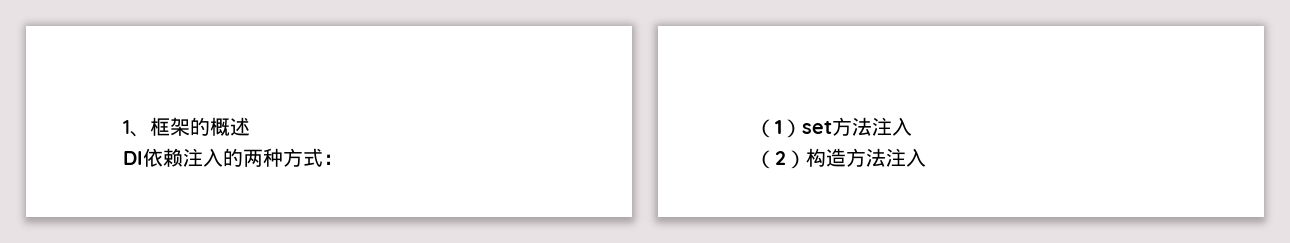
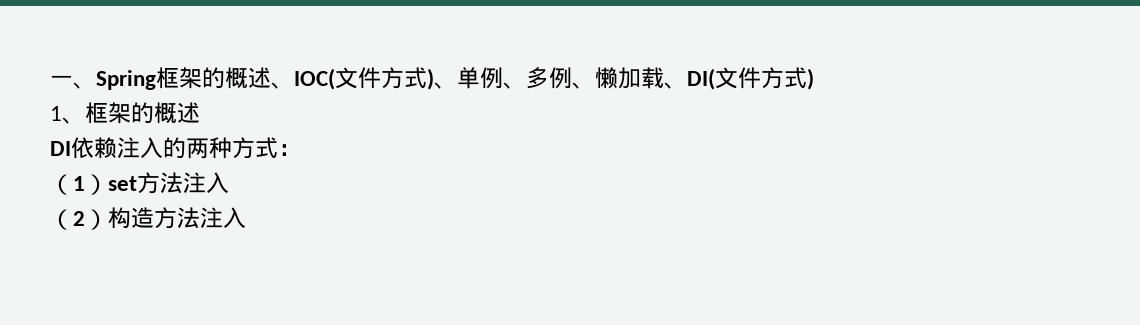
(123, 127) none -> [50,67,814,90] 一、Spring框架的概述、IOC(文件方式)、单例、多例、懒加载、DI(文件方式) //

